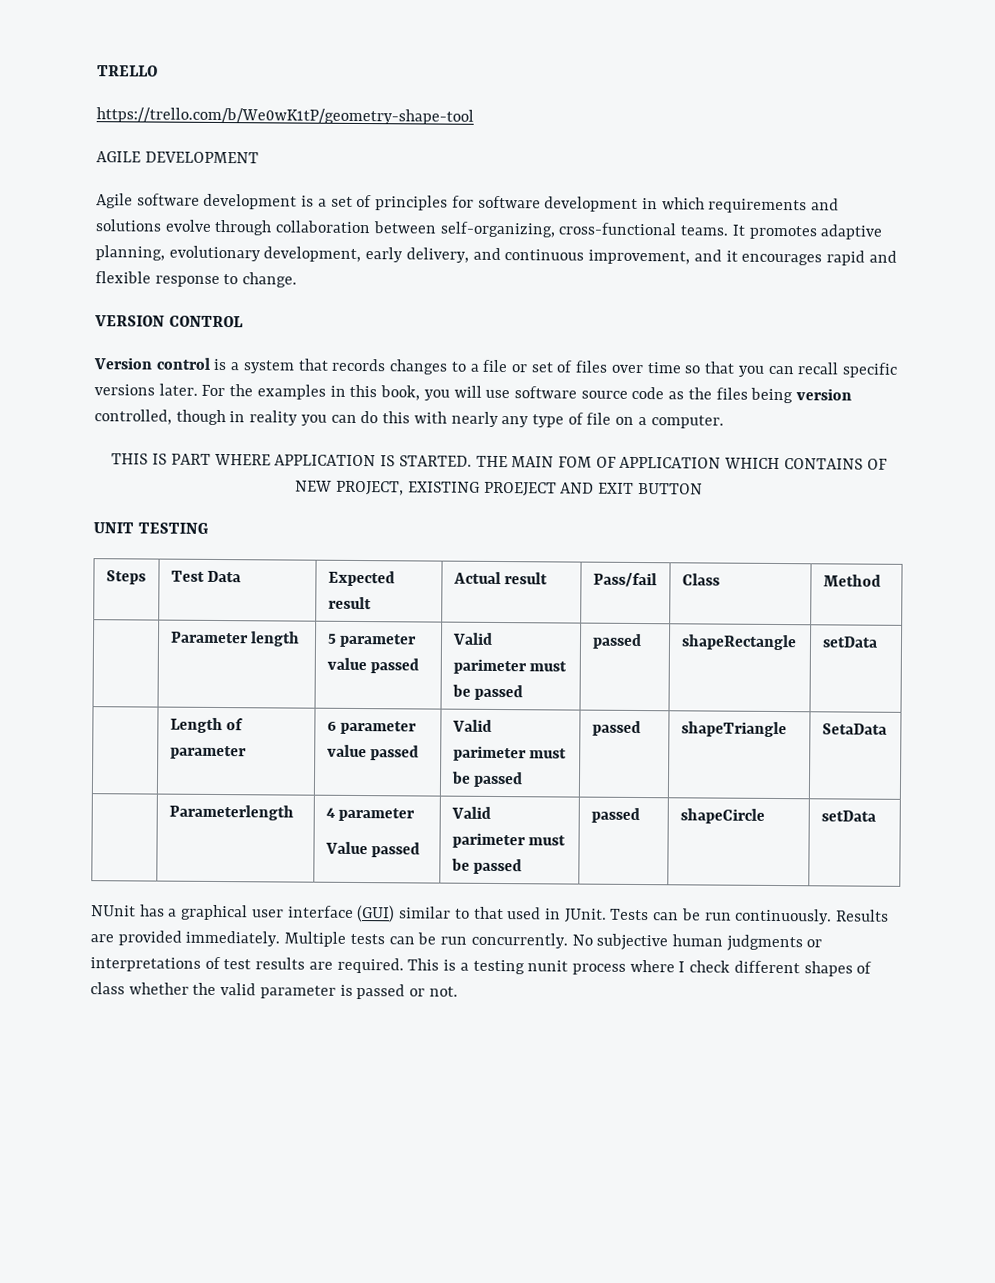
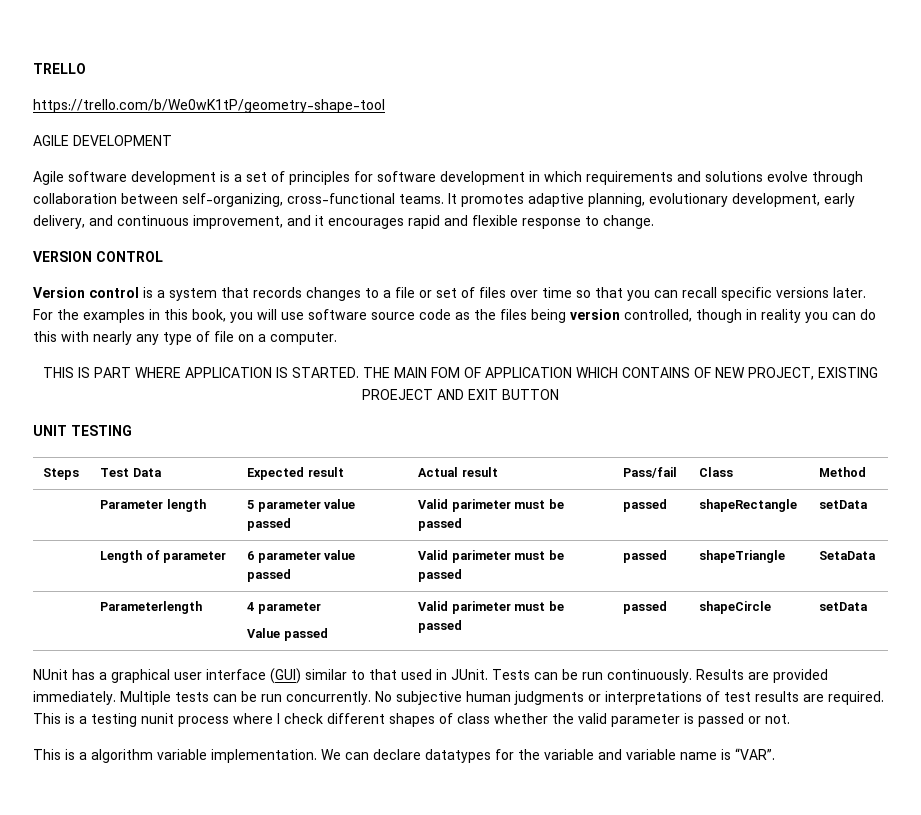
(458, 991) none -> [33,748,775,763] // This is a algorithm variable implementation. We can declare datatypes for the variable and variable name is “VAR”.

